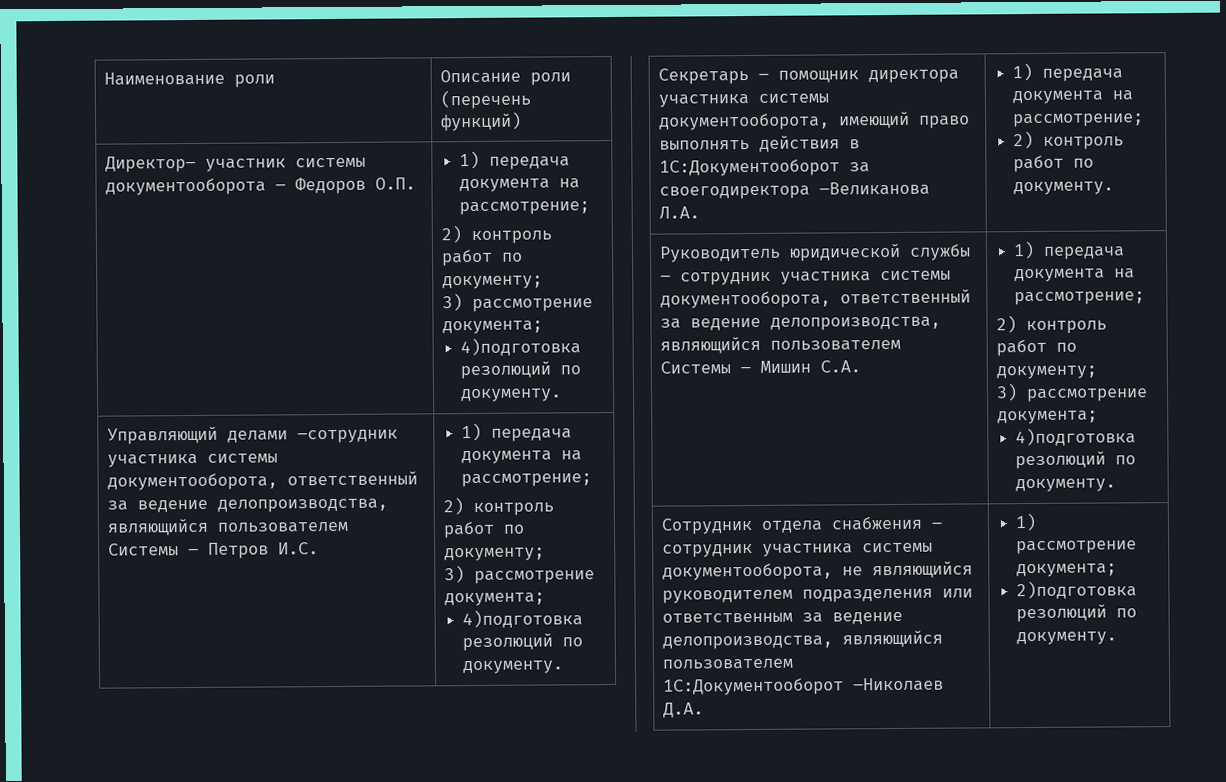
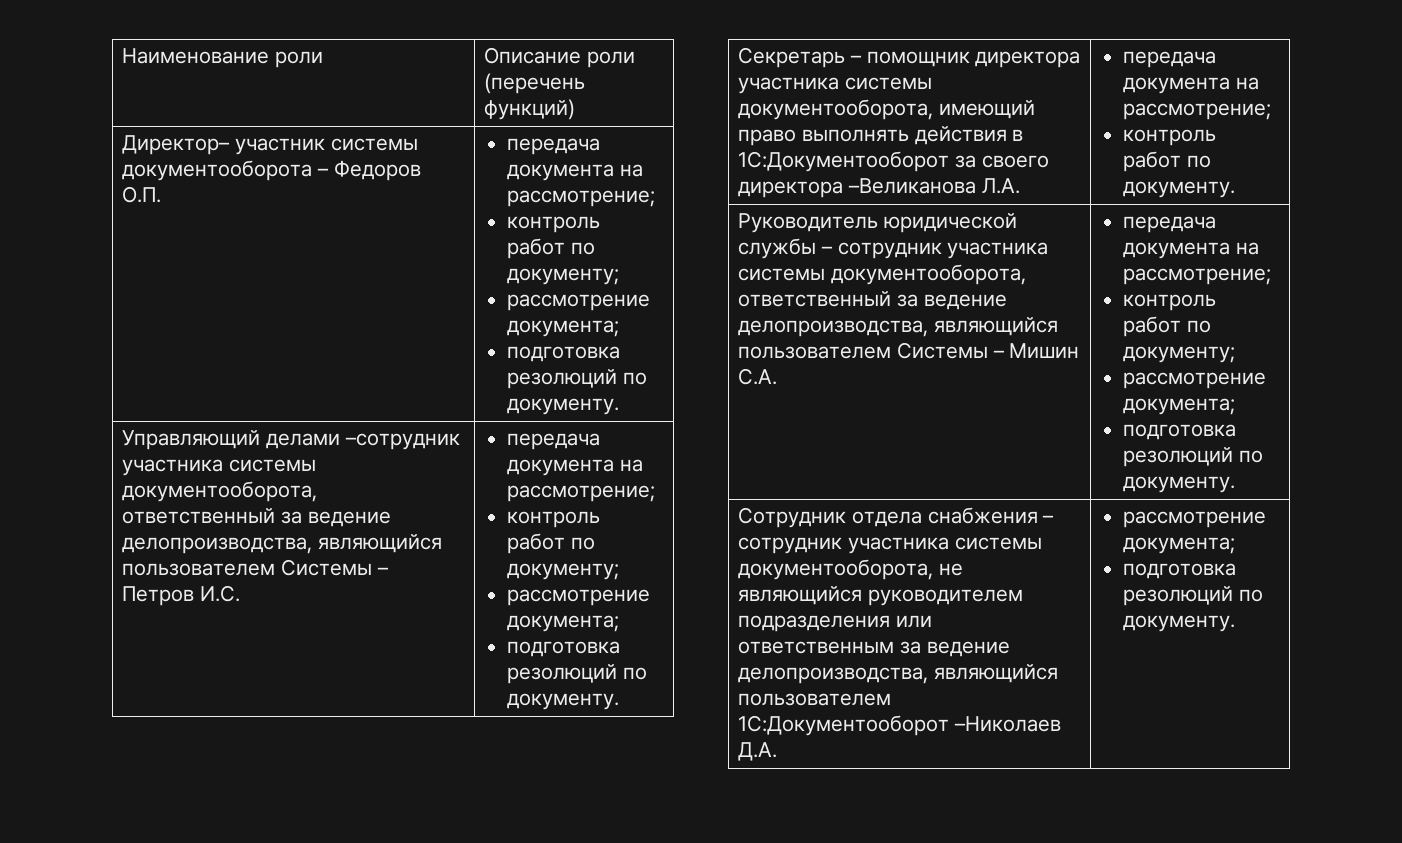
[458,150,570,170] [458,178,580,193] [458,201,590,216] [440,225,552,245] [440,248,523,267] [441,275,543,290] [441,293,593,313] [441,320,543,335] [459,337,581,357] 1) передача документа на рассмотрение; // 2) контроль работ по документу; // 3) рассмотрение документа; // 4)подготовка -> [507,138,601,155] [507,164,643,181] [507,190,656,207] [507,216,601,233] [507,238,595,259] [507,268,620,285] [507,294,651,311] [507,320,620,337] [507,346,621,362] передача документа на рассмотрение; // контроль работ по документу; // рассмотрение документа; // подготовка
[460,422,572,442] [460,450,582,465] [460,473,592,488] [442,497,554,517] [442,520,525,539] [443,547,545,562] [443,565,595,585] [443,592,545,607] [461,609,583,629] 1) передача документа на рассмотрение; // 2) контроль работ по документу; // 3) рассмотрение документа; // 4)подготовка -> [507,433,601,450] [507,459,643,476] [507,485,656,502] [507,511,601,528] [507,533,595,554] [507,563,620,580] [507,589,651,606] [507,615,620,632] [507,641,621,657] передача документа на рассмотрение; // контроль работ по документу; // рассмотрение документа; // подготовка
[658,185,810,200] своегодиректора -> [981,155,1049,168] [738,181,844,198] своего директора
[1011,62,1123,82] [1011,90,1133,105] [1012,113,1144,128] [1012,130,1034,150] 1) передача документа на рассмотрение; // 2) -> [1123,51,1217,68] [1123,77,1259,94] [1123,103,1272,120] передача документа на рассмотрение; //
[1012,240,1125,260] [1013,268,1135,283] [1013,291,1145,306] [995,315,1107,335] [995,338,1077,357] [995,365,1097,380] [995,383,1148,403] [996,410,1098,425] [1014,427,1136,447] 1) передача документа на рассмотрение; // 2) контроль работ по документу; // 3) рассмотрение документа; // 4)подготовка -> [1123,216,1217,233] [1123,242,1259,259] [1123,268,1272,285] [1123,294,1217,311] [1123,316,1211,337] [1123,346,1236,363] [1123,372,1267,389] [1123,398,1236,415] [1123,424,1237,440] передача документа на рассмотрение; // контроль работ по документу; // рассмотрение документа; // подготовка
[1014,512,1037,532] [1015,540,1137,555] [1015,563,1117,578] [1015,580,1137,600] 1) рассмотрение документа; // 2)подготовка -> [1123,511,1267,528] [1123,537,1236,554] [1123,563,1237,579] рассмотрение документа; // подготовка

